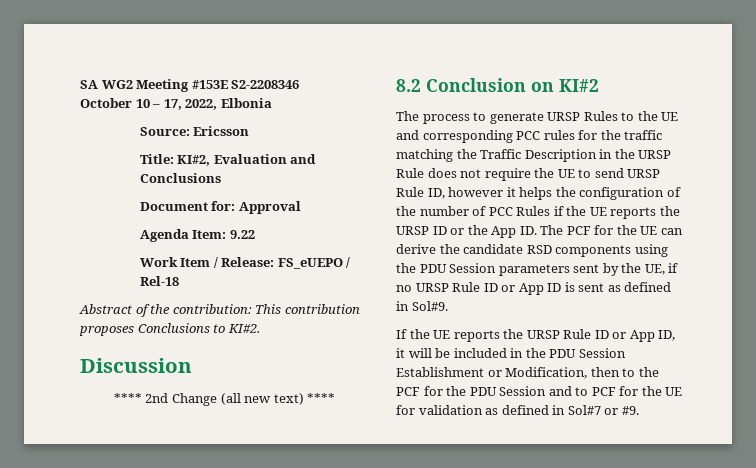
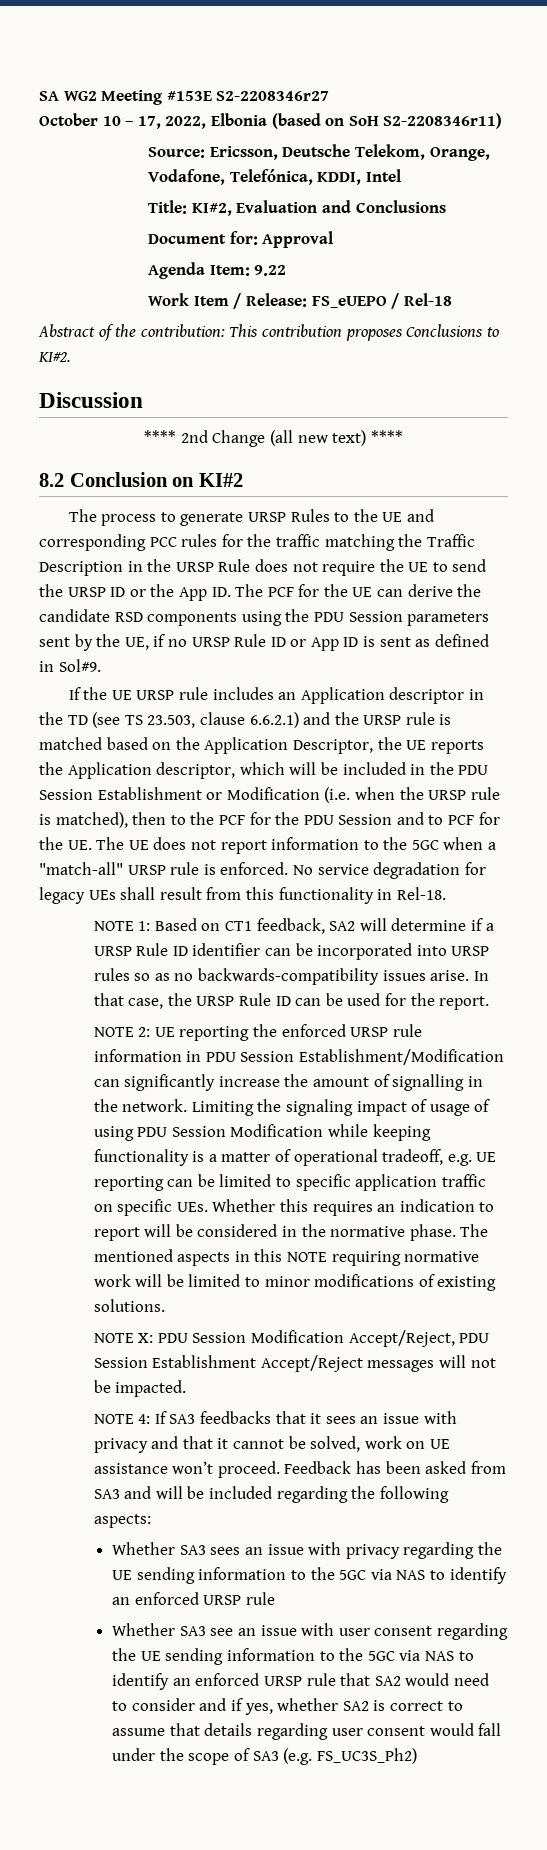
[231,80,300,89] S2-2208346 -> [216,91,330,101] S2-2208346r27
[139,126,250,136] // Source: Ericsson -> [271,113,503,129] [148,144,490,161] [148,169,401,185] (based on SoH S2-2208346r11) // Source: Ericsson, Deutsche Telekom, Orange, Vodafone, Telefónica, KDDI, Intel
[627,169,661,178] [396,187,681,200] [396,206,657,219] URSP Rule ID, however it helps the configuration of the number of PCC Rules if the UE reports -> (487, 565) none
[453,329,676,342] [396,348,405,358] reports the URSP Rule ID or App ID, it -> [136,687,485,704] [39,712,452,728] [39,737,484,754] [39,762,285,779] URSP rule includes an Application descriptor in the TD (see TS 23.503, clause 6.6.2.1) and the URSP rule is matched based on the Application Descriptor, the UE reports the Application descriptor, which
[505,367,588,379] Modification, -> [226,787,500,803] [39,812,128,828] Modification (i.e. when the URSP rule is matched),
[665,387,683,396] [396,405,639,415] UE for validation as defined in Sol#7 or #9. -> [67,837,497,854] [39,862,486,879] [39,887,446,904] [93,918,494,934] [93,943,490,960] [93,968,489,985] [93,993,490,1010] [93,1024,422,1041] [93,1049,504,1065] [93,1074,483,1091] [93,1099,491,1116] [93,1124,431,1141] [93,1149,497,1166] [93,1174,486,1191] [93,1199,495,1216] [93,1224,489,1241] [93,1249,480,1266] [93,1274,497,1291] [93,1299,165,1312] [93,1330,490,1347] [93,1355,496,1372] [93,1380,187,1397] [93,1411,457,1424] [93,1436,450,1453] [93,1461,506,1478] [93,1486,449,1503] [93,1514,151,1528] [112,1542,503,1559] [112,1567,507,1584] [112,1592,276,1605] [112,1623,509,1640] [112,1648,474,1665] [112,1673,490,1690] [112,1698,463,1715] [112,1723,502,1740] [112,1748,417,1765] UE. The UE does not report information to the 5GC when a "match-all" URSP rule is enforced. No service degradation for legacy UEs shall result from this functionality in Rel-18. // NOTE 1: Based on CT1 feedback, SA2 will determine if a URSP Rule ID identifier can be incorporated into URSP rules so as no backwards-compatibility issues arise. In that case, the URSP Rule ID can be used for the report. // NOTE 2: UE reporting the enforced URSP rule information in PDU Session Establishment/Modification can significantly increase the amount of signalling in the network. Limiting the signaling impact of usage of using PDU Session Modification while keeping functionality is a matter of operational tradeoff, e.g. UE reporting can be limited to specific application traffic on specific UEs. Whether this requires an indication to report will be considered in the normative phase. The mentioned aspects in this NOTE requiring normative work will be limited to minor modifications of existing solutions. // NOTE X: PDU Session Modification Accept/Reject, PDU Session Establishment Accept/Reject messages will not be impacted. // NOTE 4: If SA3 feedbacks that it sees an issue with privacy and that it cannot be solved, work on UE assistance won’t proceed. Feedback has been asked from SA3 and will be included regarding the following aspects: // Whether SA3 sees an issue with privacy regarding the UE sending information to the 5GC via NAS to identify an enforced URSP rule // Whether SA3 see an issue with user consent regarding the UE sending information to the 5GC via NAS to identify an enforced URSP rule that SA2 would need to consider and if yes, whether SA2 is correct to assume that details regarding user consent would fall under the scope of SA3 (e.g. FS_UC3S_Ph2)

